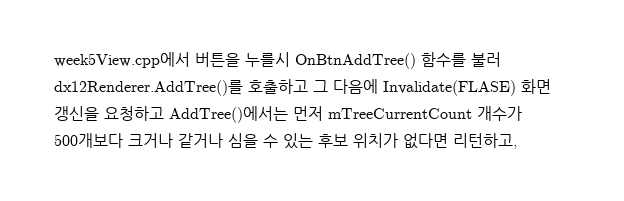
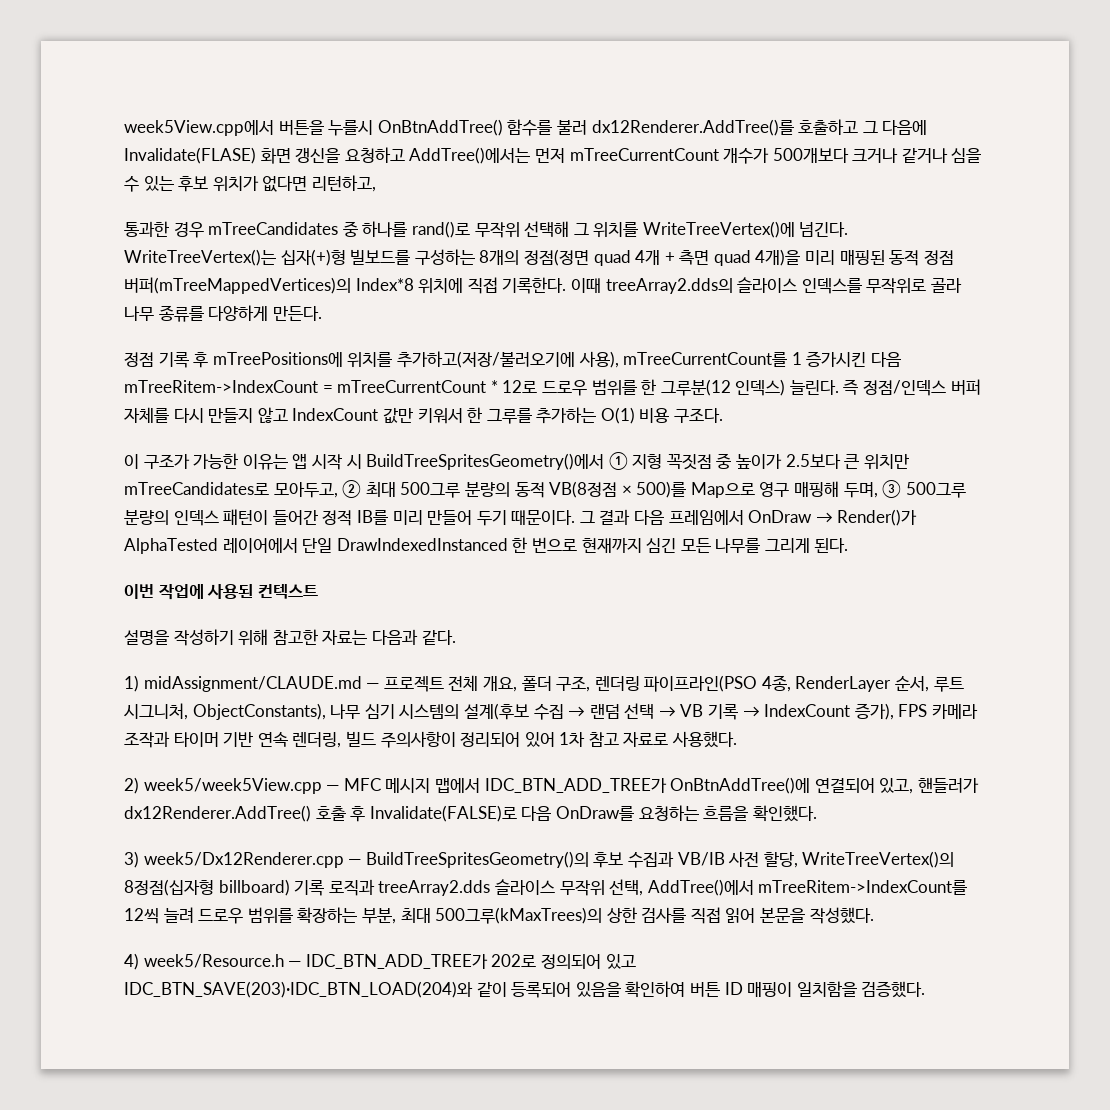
(517, 141) none -> [124,221,849,238] [124,249,954,266] [124,277,962,294] [124,305,322,322] [124,351,901,368] [124,379,981,396] [124,407,724,424] [124,452,909,470] [124,480,966,498] [124,509,918,526] [124,537,849,554] [124,584,318,600] [124,629,456,646] [124,675,964,692] [124,703,979,720] [124,731,738,748] [124,777,979,794] [124,805,817,822] [124,851,955,868] [124,879,968,896] [124,907,874,924] [124,953,636,970] [124,981,926,998] // 통과한 경우 mTreeCandidates 중 하나를 rand()로 무작위 선택해 그 위치를 WriteTreeVertex()에 넘긴다. WriteTreeVertex()는 십자(+)형 빌보드를 구성하는 8개의 정점(정면 quad 4개 + 측면 quad 4개)을 미리 매핑된 동적 정점 버퍼(mTreeMappedVertices)의 Index*8 위치에 직접 기록한다. 이때 treeArray2.dds의 슬라이스 인덱스를 무작위로 골라 나무 종류를 다양하게 만든다. // 정점 기록 후 mTreePositions에 위치를 추가하고(저장/불러오기에 사용), mTreeCurrentCount를 1 증가시킨 다음 mTreeRitem->IndexCount = mTreeCurrentCount * 12로 드로우 범위를 한 그루분(12 인덱스) 늘린다. 즉 정점/인덱스 버퍼 자체를 다시 만들지 않고 IndexCount 값만 키워서 한 그루를 추가하는 O(1) 비용 구조다. // 이 구조가 가능한 이유는 앱 시작 시 BuildTreeSpritesGeometry()에서 ① 지형 꼭짓점 중 높이가 2.5보다 큰 위치만 mTreeCandidates로 모아두고, ② 최대 500그루 분량의 동적 VB(8정점 × 500)를 Map으로 영구 매핑해 두며, ③ 500그루 분량의 인덱스 패턴이 들어간 정적 IB를 미리 만들어 두기 때문이다. 그 결과 다음 프레임에서 OnDraw → Render()가 AlphaTested 레이어에서 단일 DrawIndexedInstanced 한 번으로 현재까지 심긴 모든 나무를 그리게 된다. // 이번 작업에 사용된 컨텍스트 // 설명을 작성하기 위해 참고한 자료는 다음과 같다. // 1) midAssignment/CLAUDE.md — 프로젝트 전체 개요, 폴더 구조, 렌더링 파이프라인(PSO 4종, RenderLayer 순서, 루트 시그니처, ObjectConstants), 나무 심기 시스템의 설계(후보 수집 → 랜덤 선택 → VB 기록 → IndexCount 증가), FPS 카메라 조작과 타이머 기반 연속 렌더링, 빌드 주의사항이 정리되어 있어 1차 참고 자료로 사용했다. // 2) week5/week5View.cpp — MFC 메시지 맵에서 IDC_BTN_ADD_TREE가 OnBtnAddTree()에 연결되어 있고, 핸들러가 dx12Renderer.AddTree() 호출 후 Invalidate(FALSE)로 다음 OnDraw를 요청하는 흐름을 확인했다. // 3) week5/Dx12Renderer.cpp — BuildTreeSpritesGeometry()의 후보 수집과 VB/IB 사전 할당, WriteTreeVertex()의 8정점(십자형 billboard) 기록 로직과 treeArray2.dds 슬라이스 무작위 선택, AddTree()에서 mTreeRitem->IndexCount를 12씩 늘려 드로우 범위를 확장하는 부분, 최대 500그루(kMaxTrees)의 상한 검사를 직접 읽어 본문을 작성했다. // 4) week5/Resource.h — IDC_BTN_ADD_TREE가 202로 정의되어 있고 IDC_BTN_SAVE(203)·IDC_BTN_LOAD(204)와 같이 등록되어 있음을 확인하여 버튼 ID 매핑이 일치함을 검증했다.

